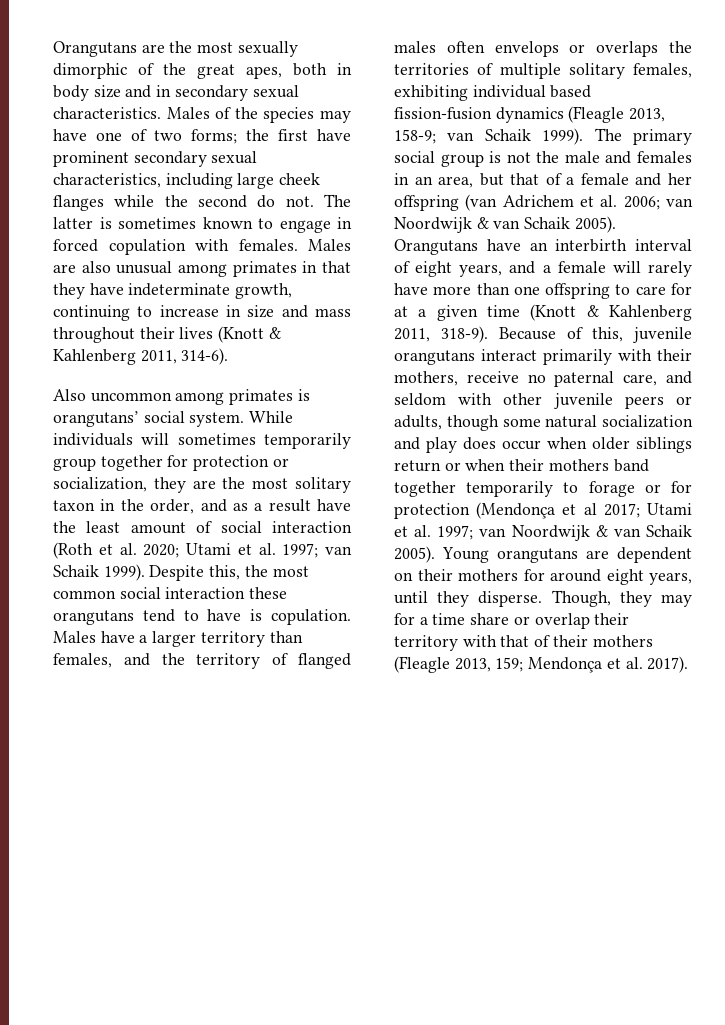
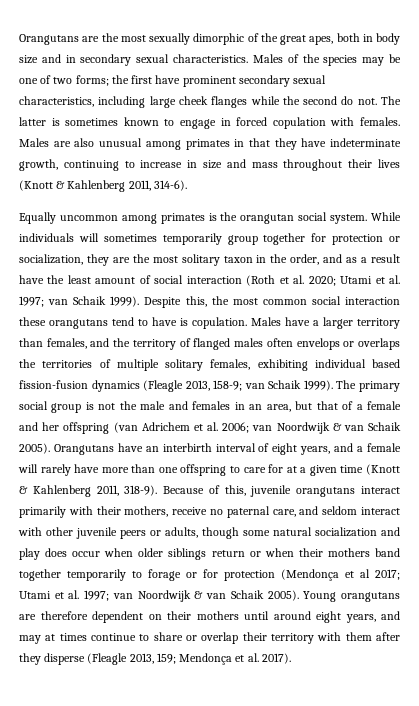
[53,129,87,141] have -> [388,54,401,63] be
[53,389,86,401] Also -> [19,212,56,224] Equally
[53,411,139,427] orangutans’ -> [220,212,295,224] the orangutan
(446, 399) none -> [360,507,400,515] interact
(609, 554) none -> [40,611,88,620] therefore
[523,569,545,581] for -> [244,611,269,620] until
[394,590,692,607] [394,613,466,625] until they disperse. Though, they may for a time -> [381,611,400,620] [19,633,150,644] and may at times continue to
[500,635,653,647] that of their mothers -> [345,632,400,641] [19,653,86,665] them after they disperse

